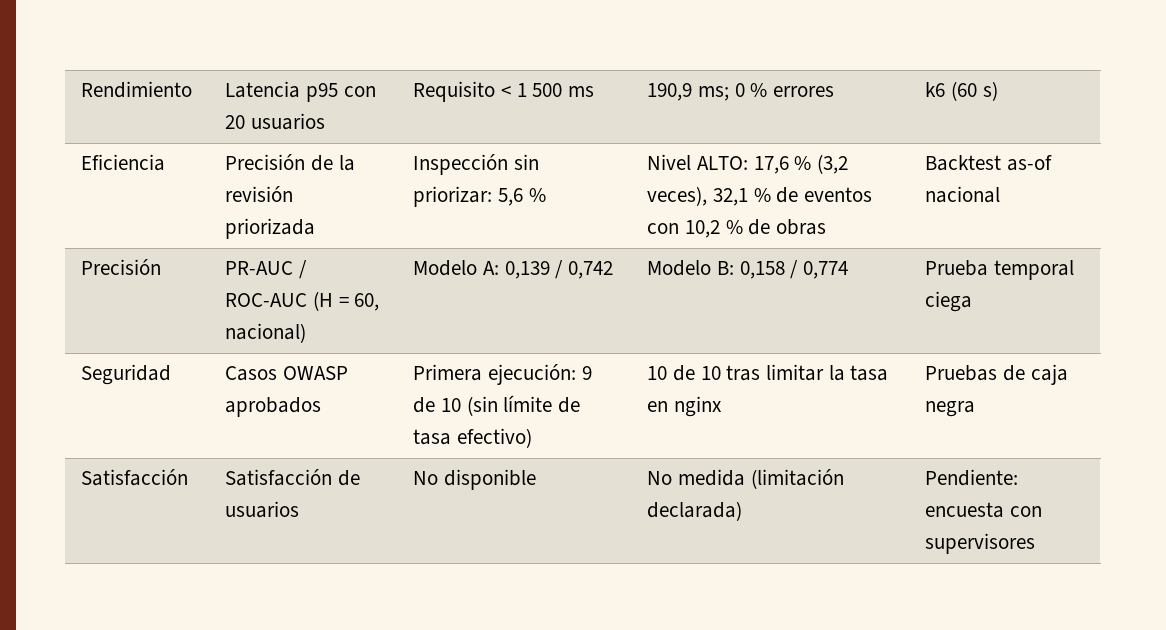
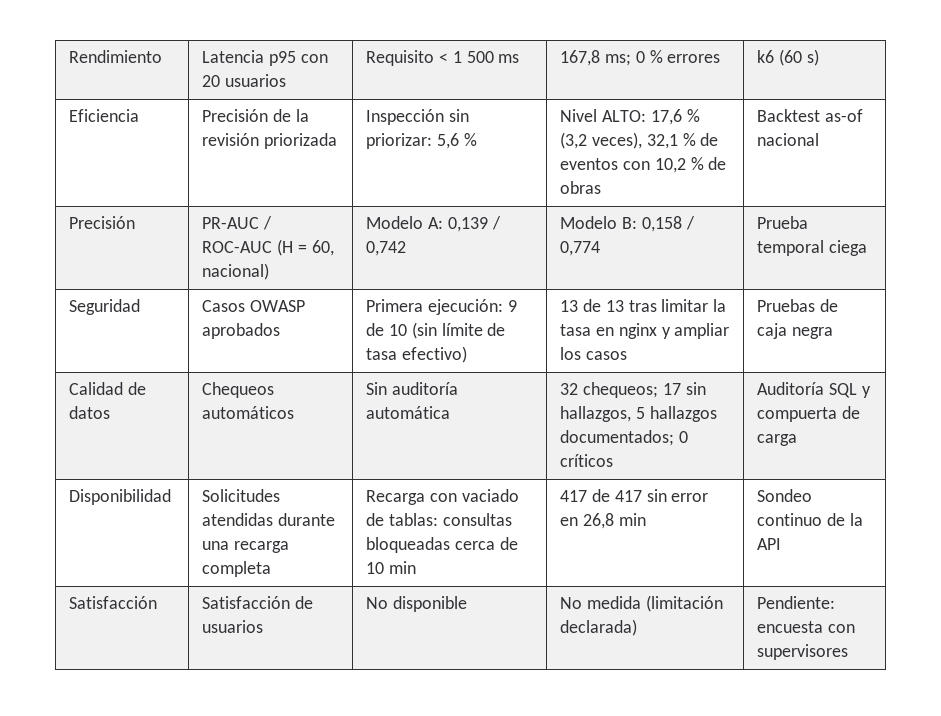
[647,83,693,101] 190,9 -> [559,50,600,66] 167,8
[647,365,721,381] 10 de 10 -> [559,299,624,312] 13 de 13
(722, 406) none -> [661,323,730,339] [559,347,627,360] y ampliar los casos
(976, 409) none -> [68,382,146,395] [68,406,110,419] [201,382,274,398] [201,406,294,419] [365,382,458,395] [365,406,450,419] [559,382,706,398] [559,406,717,422] [559,430,688,446] [559,454,613,467] [756,382,871,398] [756,406,860,422] [756,434,797,446] [68,489,171,505] [201,489,280,502] [201,513,335,526] [201,541,289,553] [201,561,271,577] [365,489,519,505] [365,513,512,526] [365,537,518,553] [365,561,416,574] [559,489,709,502] [559,513,646,529] [756,489,812,502] [756,513,863,526] [756,538,781,550] // Calidad de datos | Chequeos automáticos | Sin auditoría automática | 32 chequeos; 17 sin hallazgos, 5 hallazgos documentados; 0 críticos | Auditoría SQL y compuerta de carga // Disponibilidad | Solicitudes atendidas durante una recarga completa | Recarga con vaciado de tablas: consultas bloqueadas cerca de 10 min | 417 de 417 sin error en 26,8 min | Sondeo continuo de la API

